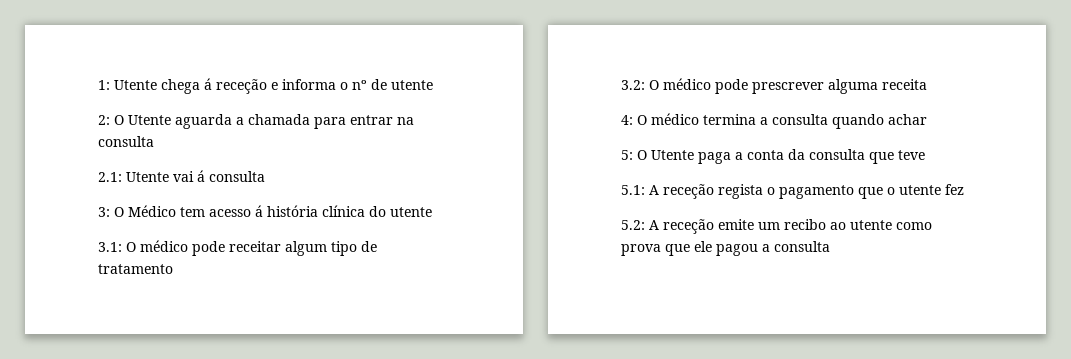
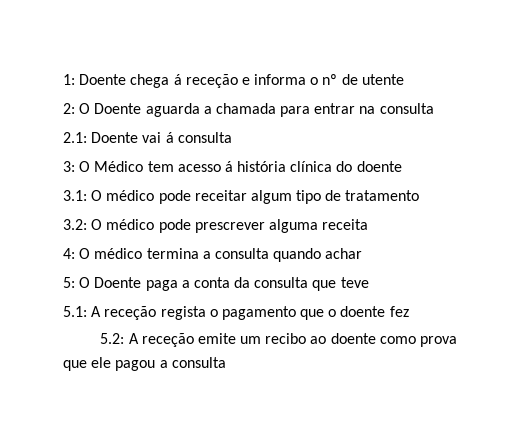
[114,80,157,90] Utente -> [79,74,127,85] Doente
[128,115,171,125] Utente -> [94,103,142,114] Doente
[126,172,169,182] Utente -> [91,132,139,143] Doente
[390,207,432,217] utente -> [356,161,402,172] doente
[651,150,694,160] Utente -> [94,277,142,288] Doente
[899,185,941,195] utente -> [340,306,386,317] doente
[850,220,892,230] utente -> [330,333,376,344] doente

